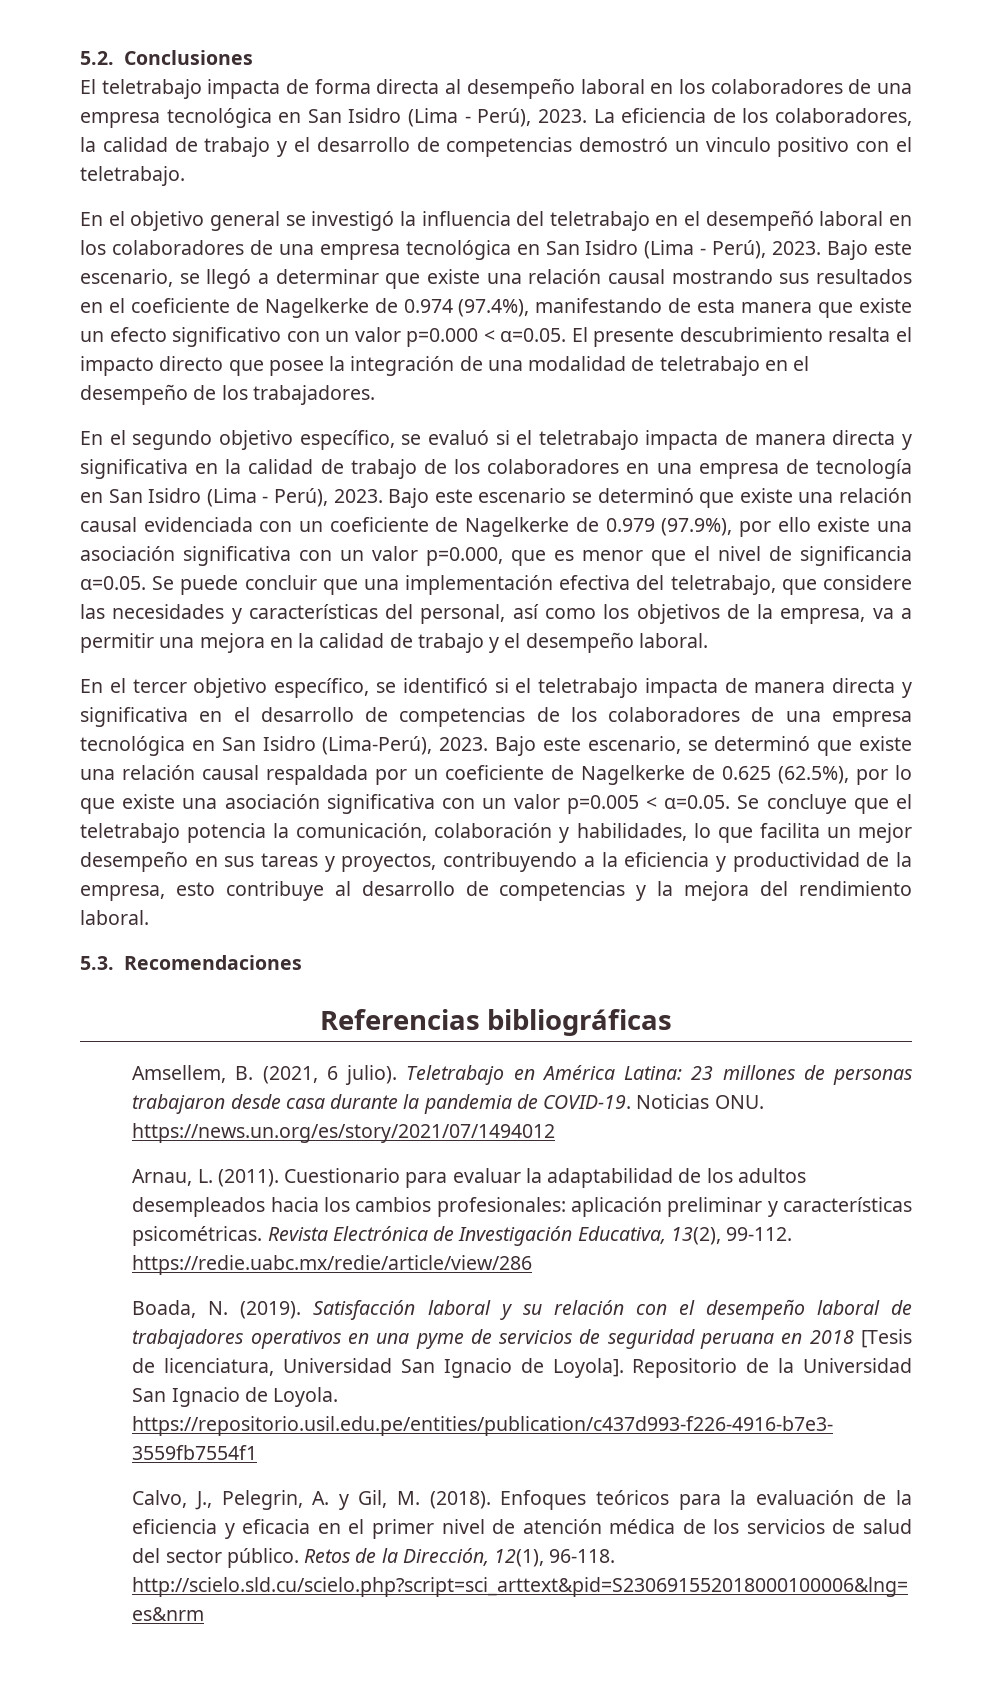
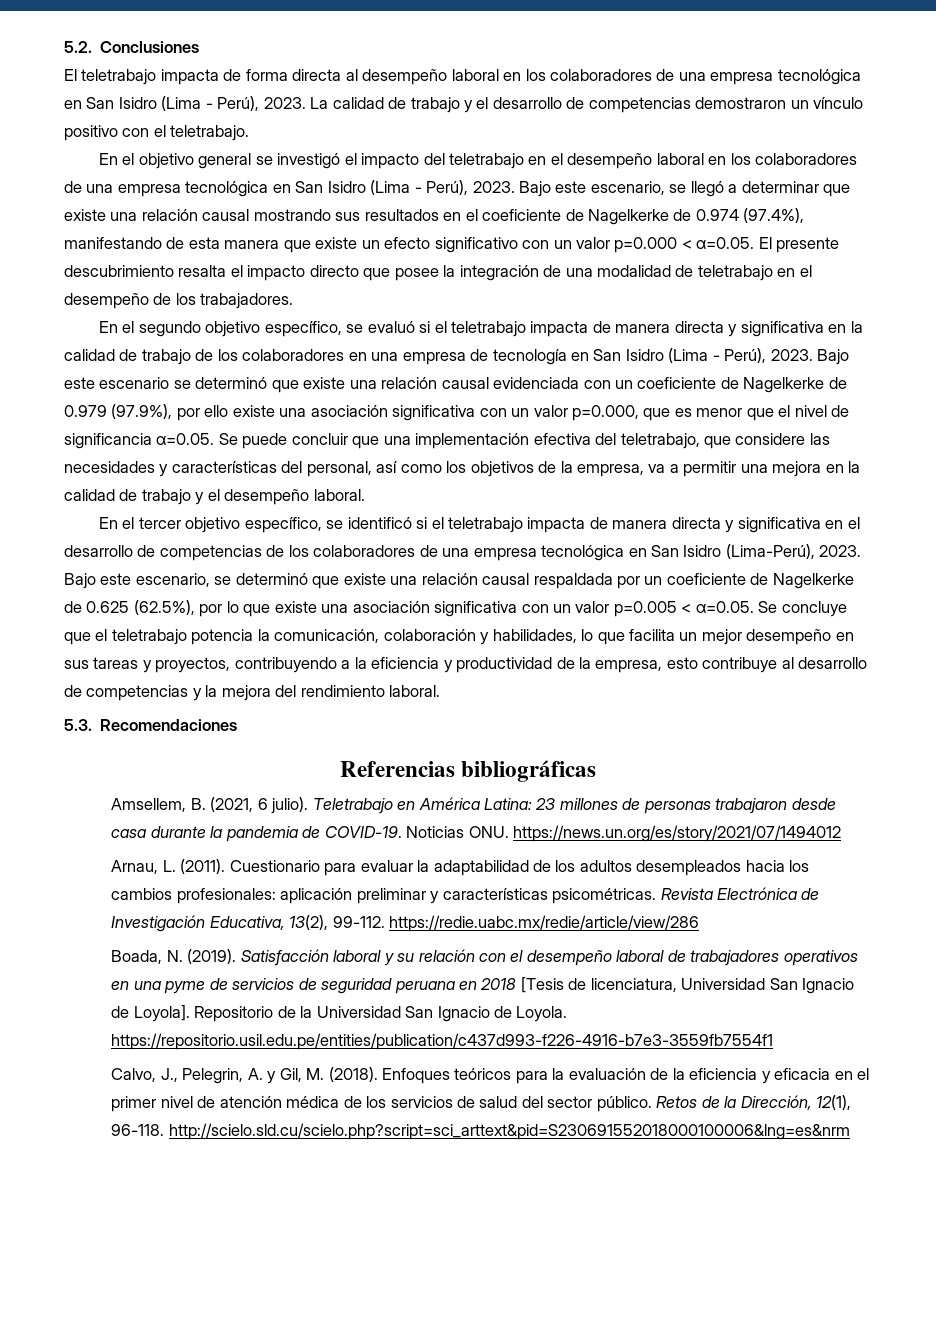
[621,108,913,126] [80,137,96,152] eficiencia de los colaboradores, la -> (329, 103) none
[579,137,771,152] demostró un vinculo -> [695,97,864,109] demostraron un vínculo
[399,211,511,226] la influencia -> [344,153,420,169] el impacto
[705,210,814,231] desempeñó -> [567,153,653,169] desempeño

